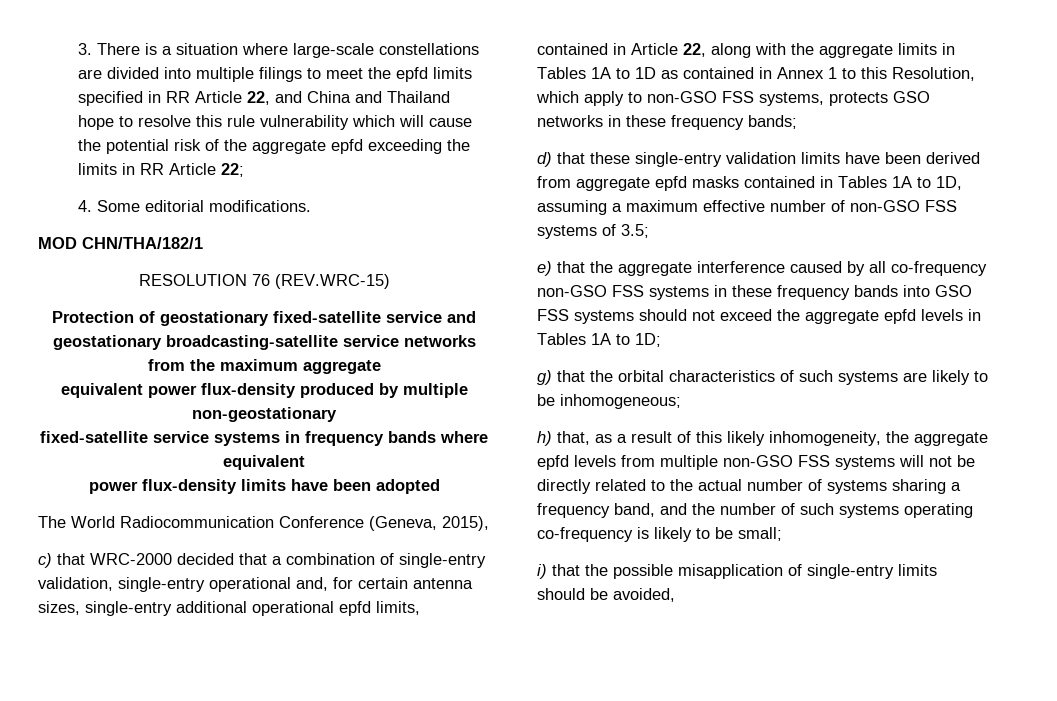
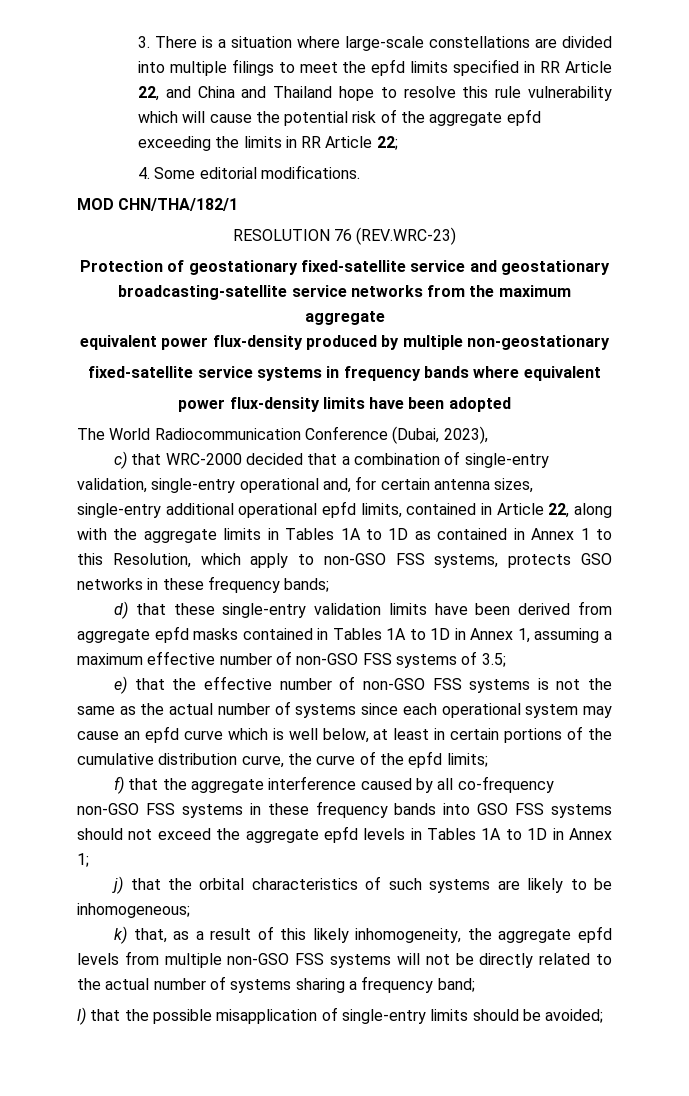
[274,274,390,289] (REV.WRC-15) -> [356,227,457,245] (REV.WRC-23)
[369,516,489,531] (Geneva, 2015), -> [392,426,488,444] (Dubai, 2023),
[936,176,962,190] 1D, -> [430,628,530,643] 1D in Annex 1,
(613, 267) none -> [204,676,612,693] [77,701,613,718] [77,726,612,743] [77,751,488,768] [114,776,187,794] effective number of non-GSO FSS systems is not the same as the actual number of systems since each operational system may cause an epfd curve which is well below, at least in certain portions of the cumulative distribution curve, the curve of the epfd limits; // f) that the
[635,333,661,347] [537,370,552,385] 1D; // g) -> [527,828,612,840] [77,853,89,867] [112,876,124,894] 1D in Annex 1; // j)
[537,431,552,446] h) -> [114,926,128,944] k)
[614,503,973,518] [537,527,782,542] [537,564,547,579] band, and the number of such systems operating co-frequency is likely to be small; // i) -> [437,978,475,992] [77,1007,86,1025] band; // l)
[613,588,675,602] avoided, -> [545,1009,604,1023] avoided;

